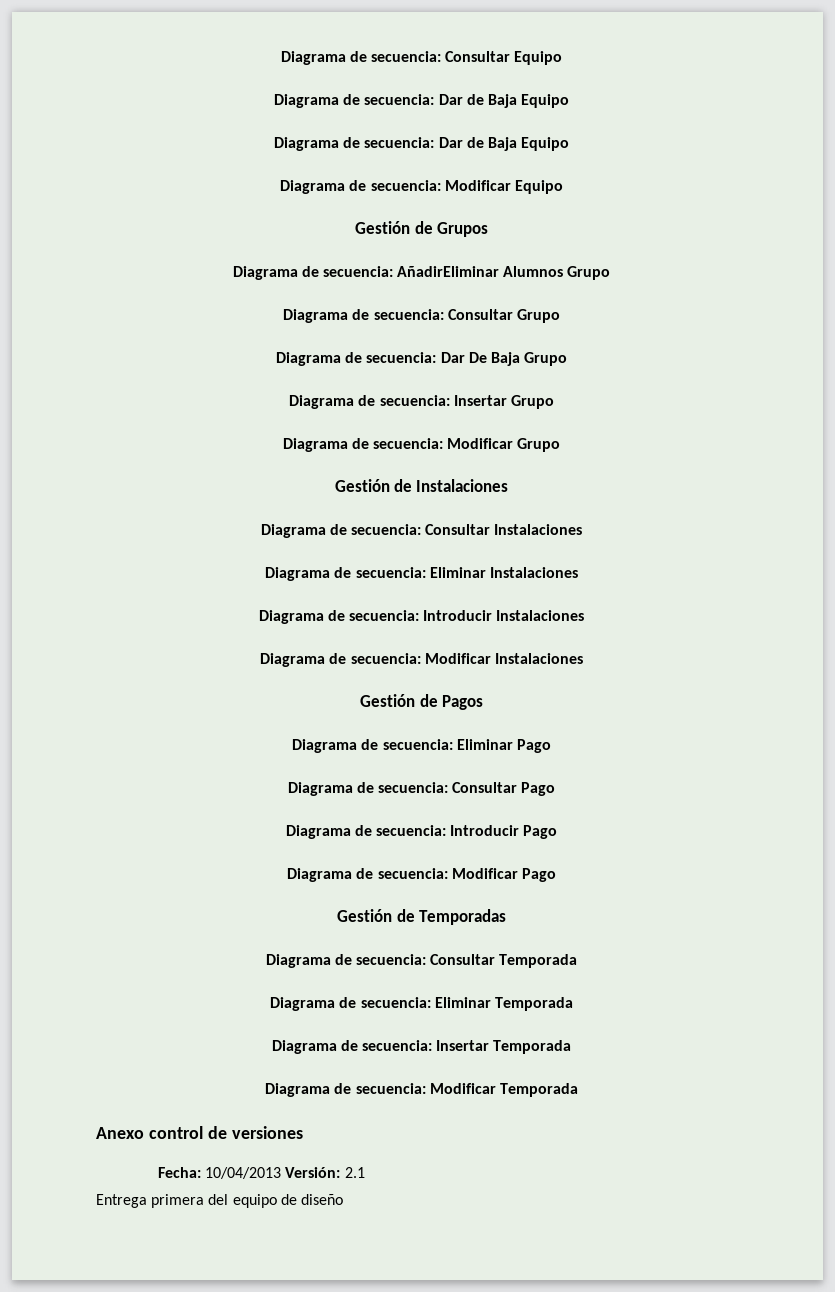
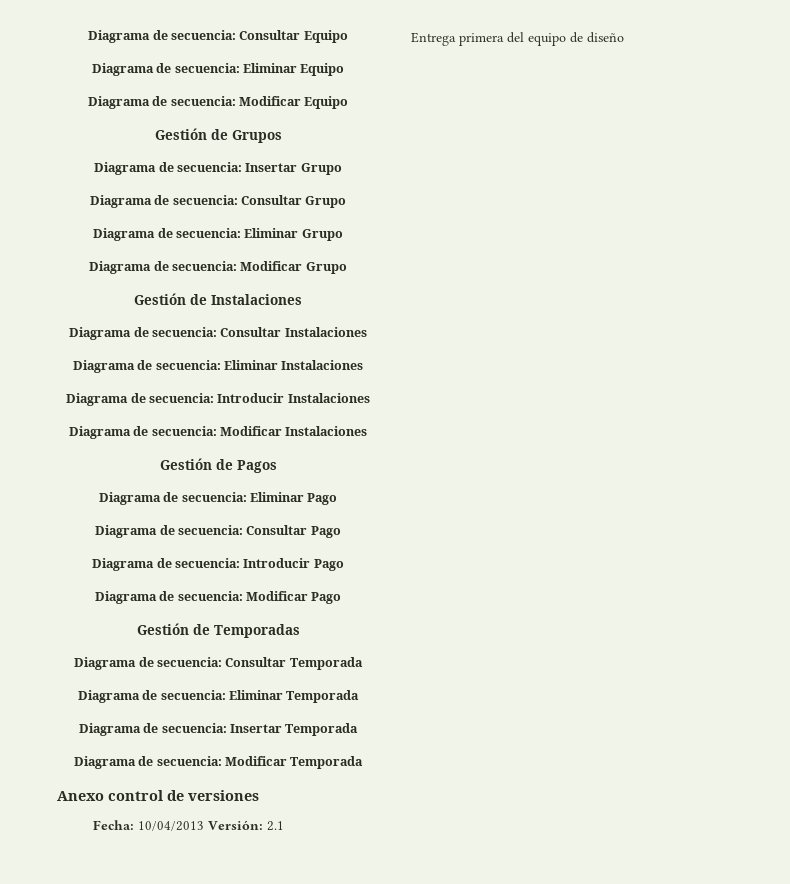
[438,94,570,108] [273,137,517,151] Dar de Baja Equipo // Diagrama de secuencia: Dar de Baja -> [242,63,297,73] Eliminar
[397,266,564,277] AñadirEliminar Alumnos -> [245,163,298,172] Insertar
[440,352,568,366] [289,395,507,409] Dar De Baja Grupo // Diagrama de secuencia: Insertar -> [244,228,299,238] Eliminar

